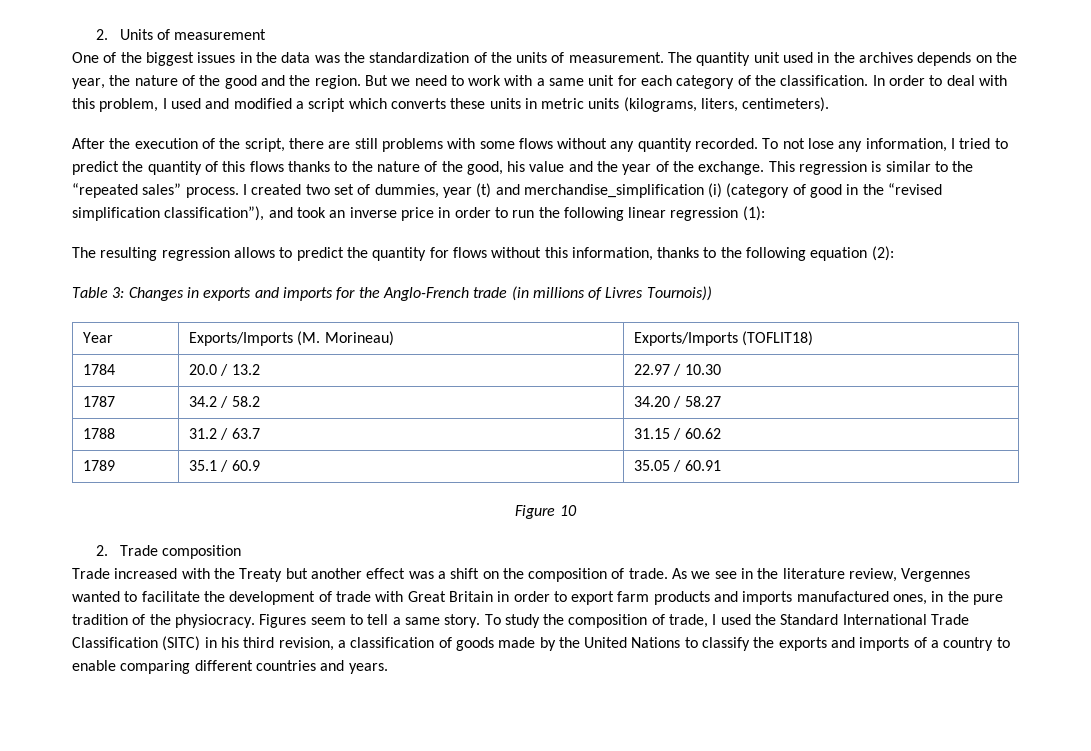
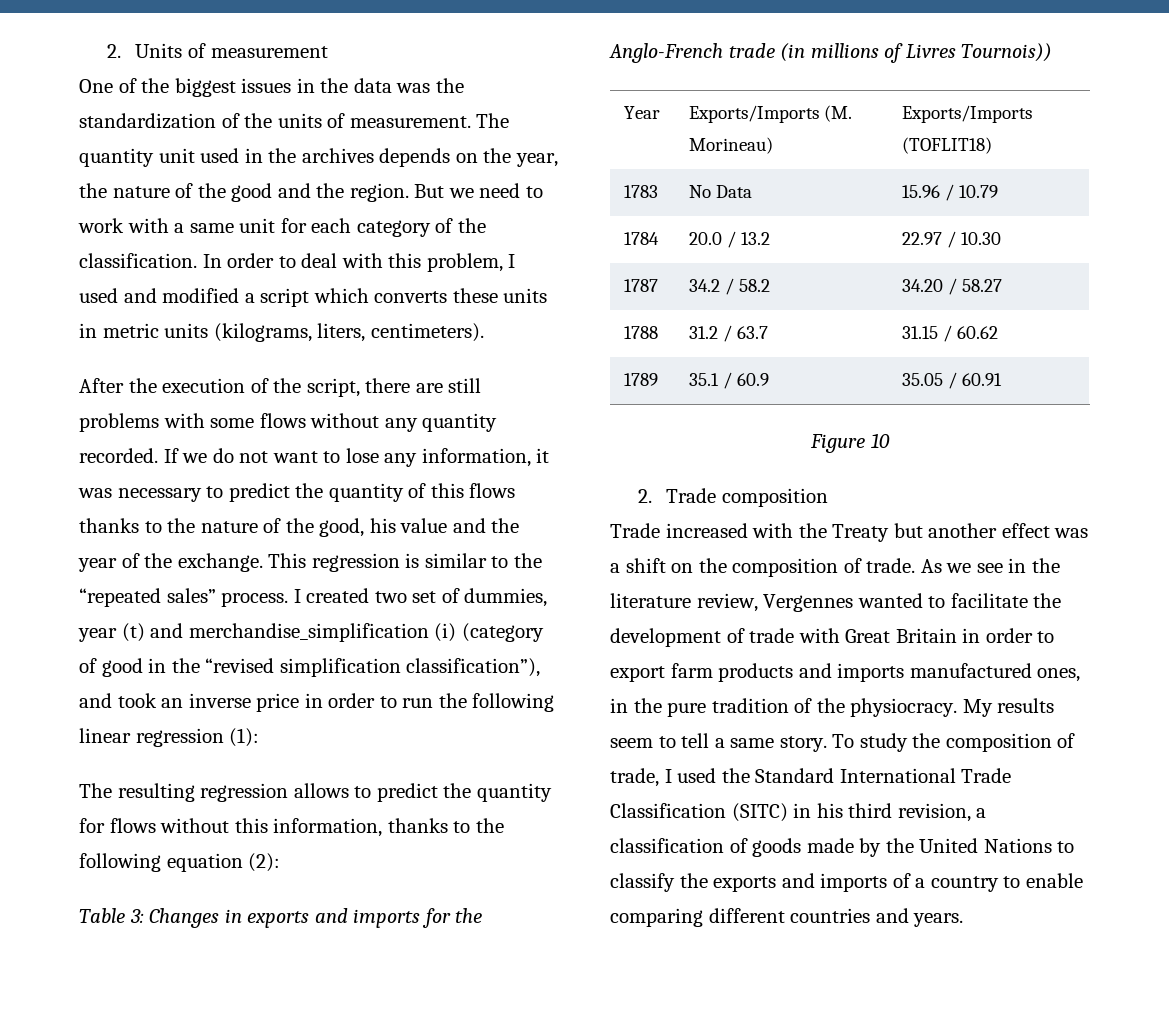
[762,138,991,152] To not lose any information, I tried -> [163,448,550,467] [78,488,202,502] If we do not want to lose any information, it was necessary
(814, 338) none -> [624,185,659,198] [689,185,753,198] [902,184,999,201] // 1783 | No Data | 15.96 / 10.79
[259,614,307,628] Figures -> [962,698,1055,717] My results

